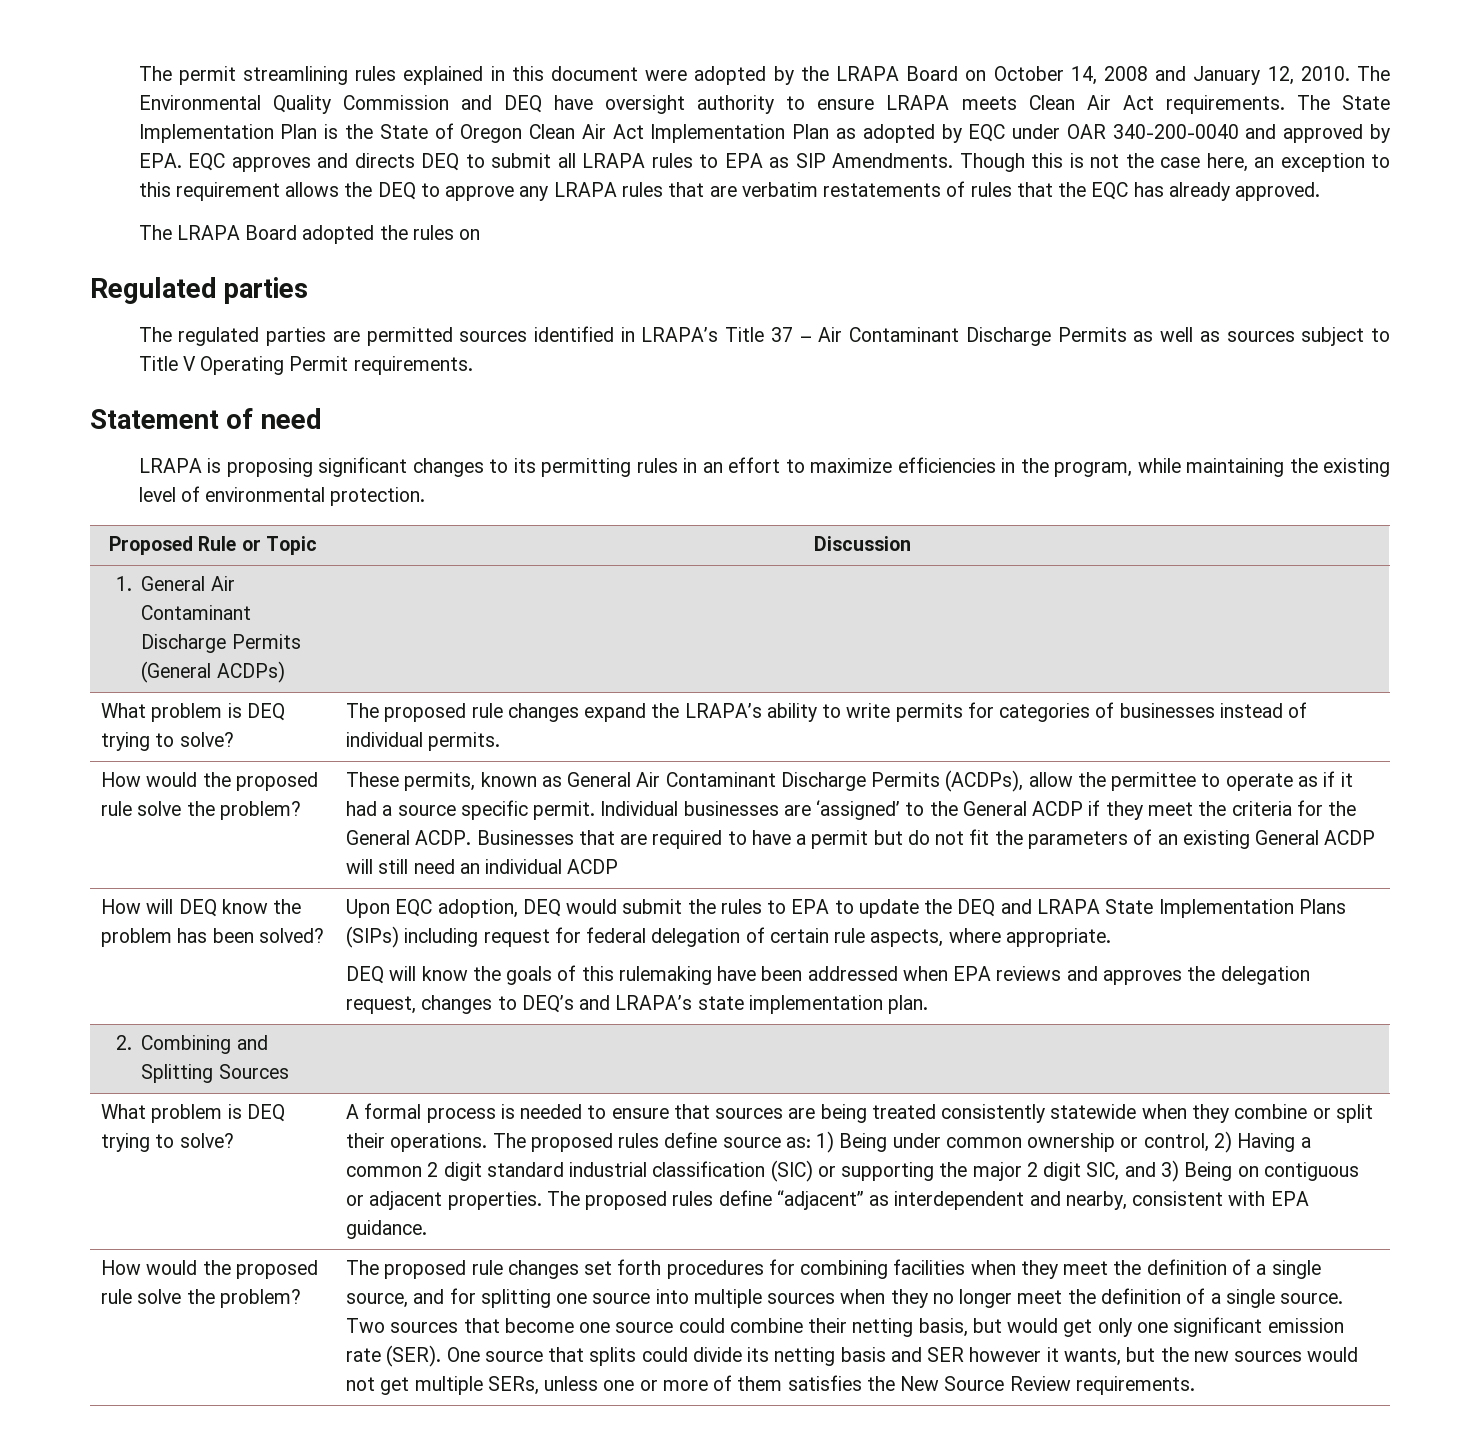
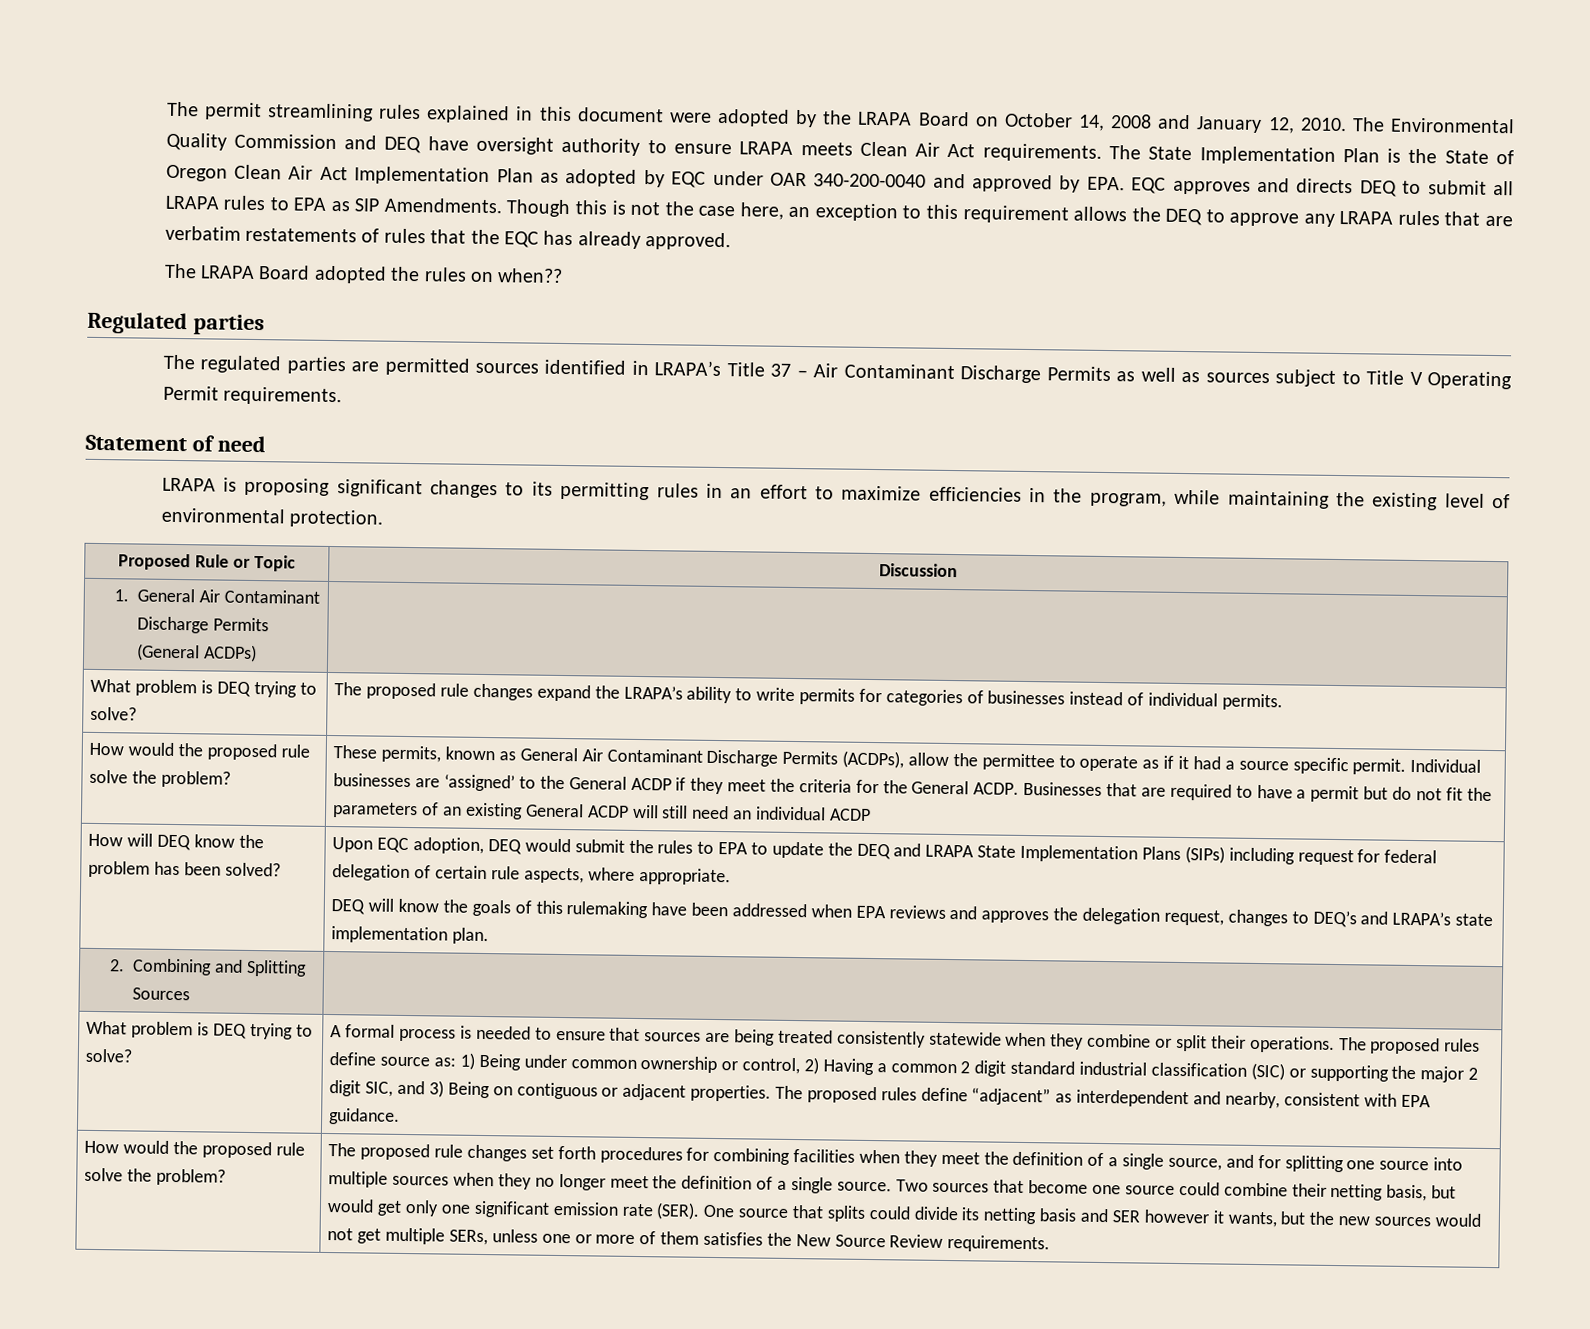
(481, 234) none -> [497,268,564,283] when??

